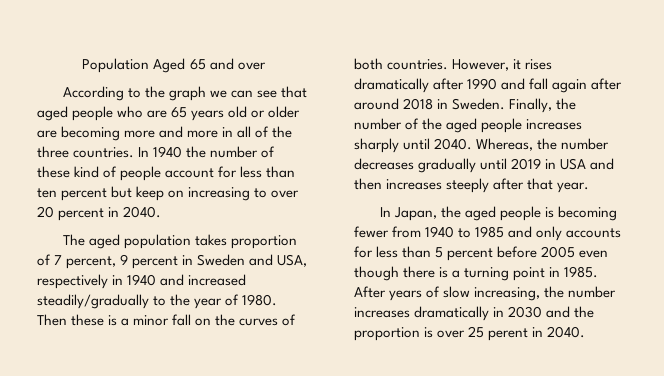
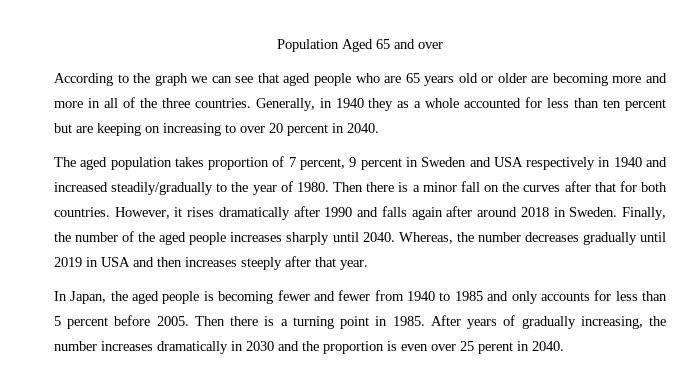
[138,146,276,158] [37,166,215,181] In 1940 the number of these kind of people account -> [255,98,522,111] Generally, in 1940 they as a whole accounted
[136,186,165,201] keep -> [76,123,141,136] are keeping
[277,254,308,267] USA, -> [493,157,523,167] USA
[71,314,105,326] these -> [366,182,395,192] there
[282,314,297,326] of -> [564,181,637,192] after that for
[529,78,549,90] fall -> [381,206,407,217] falls
(389, 232) none -> [313,290,371,301] and fewer
[541,246,609,258] [354,266,399,281] 2005 even though -> [156,316,225,326] 2005. Then
[443,286,471,298] slow -> [521,316,576,329] gradually
(434, 332) none -> [401,344,428,351] even

